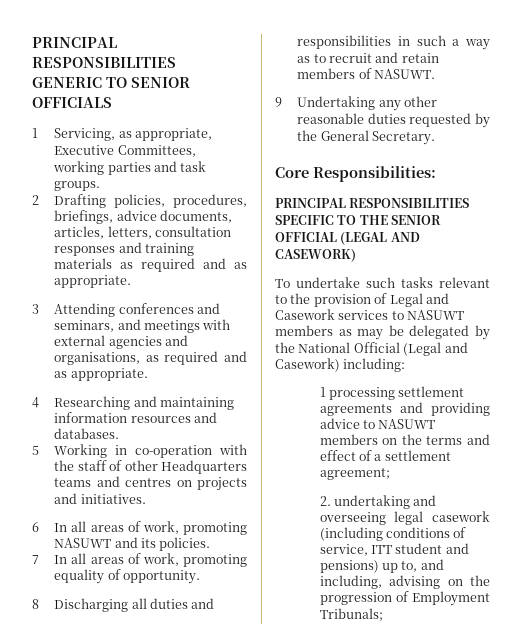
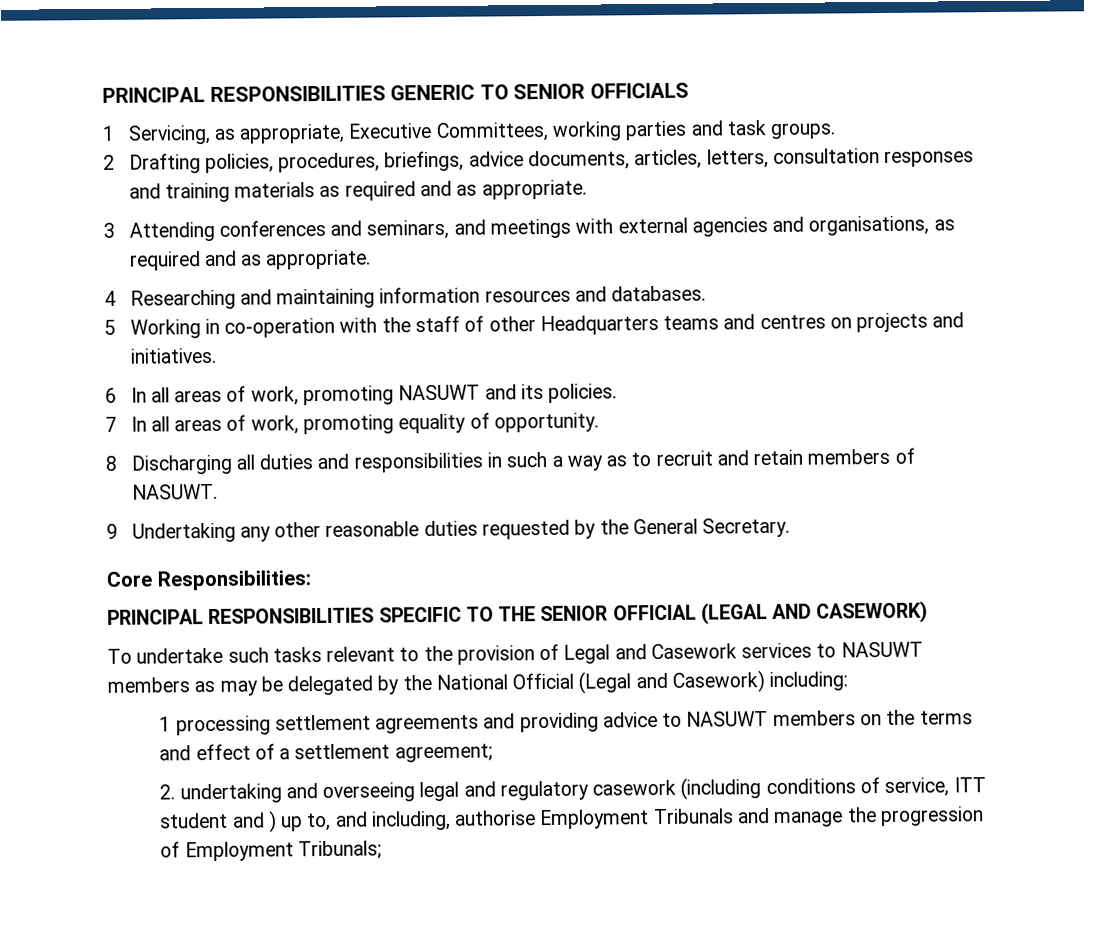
(424, 518) none -> [463,780,589,801] and regulatory
[319,560,379,573] pensions) -> [267,810,277,833] )
[389,575,463,589] advising on -> [454,808,844,830] authorise Employment Tribunals and manage

